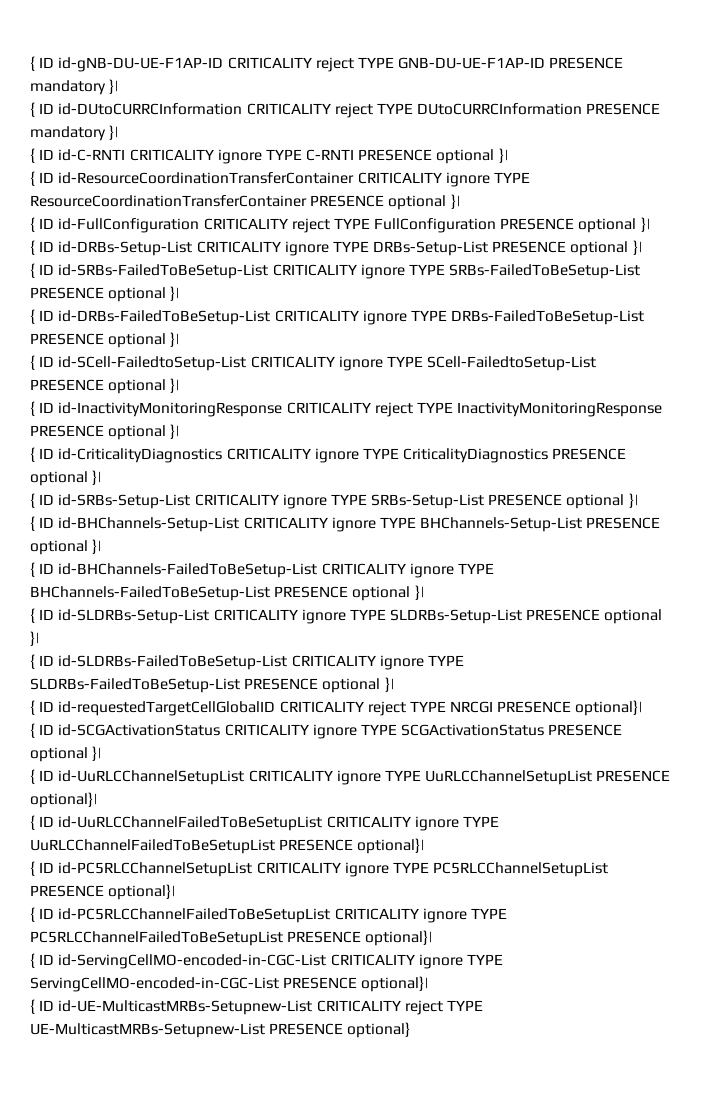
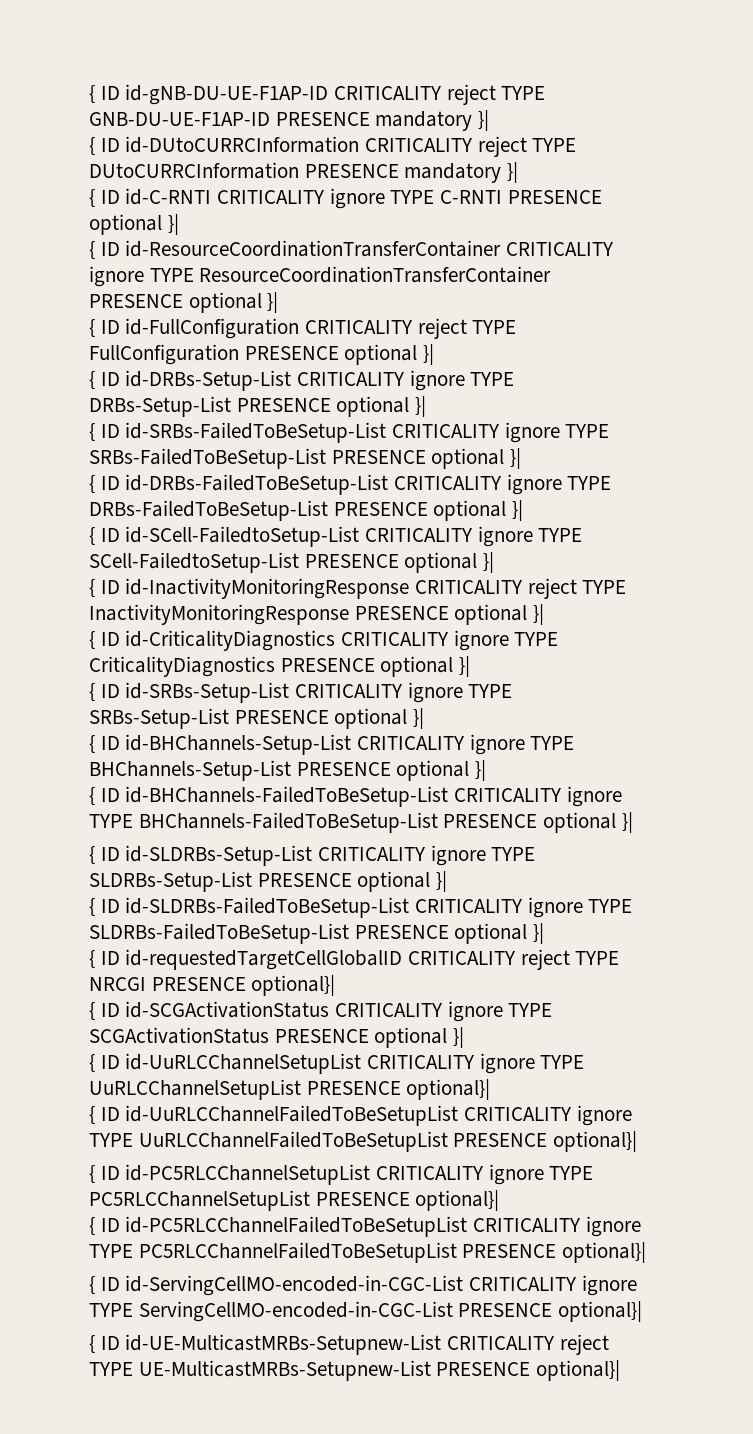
[347,1022,411,1038] optional} -> [536,1360,621,1381] optional}|

